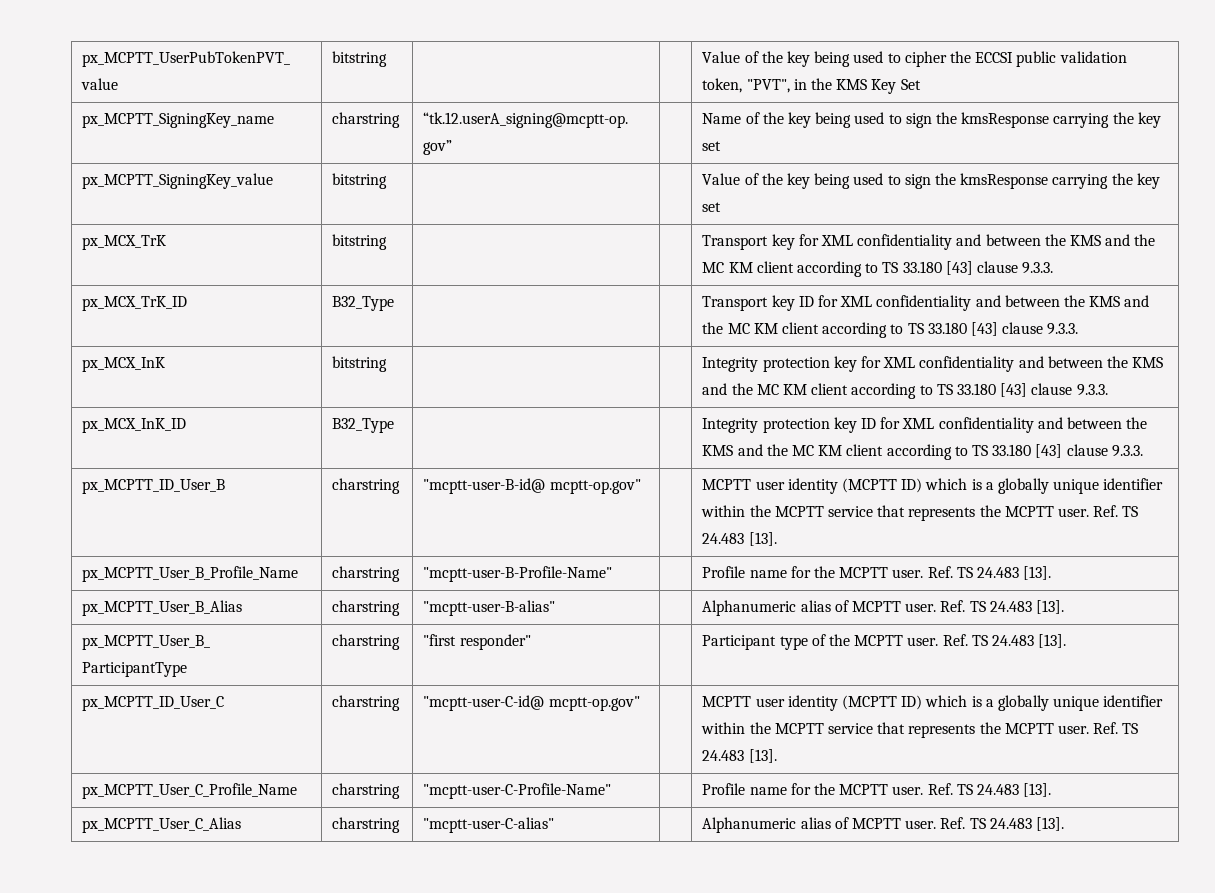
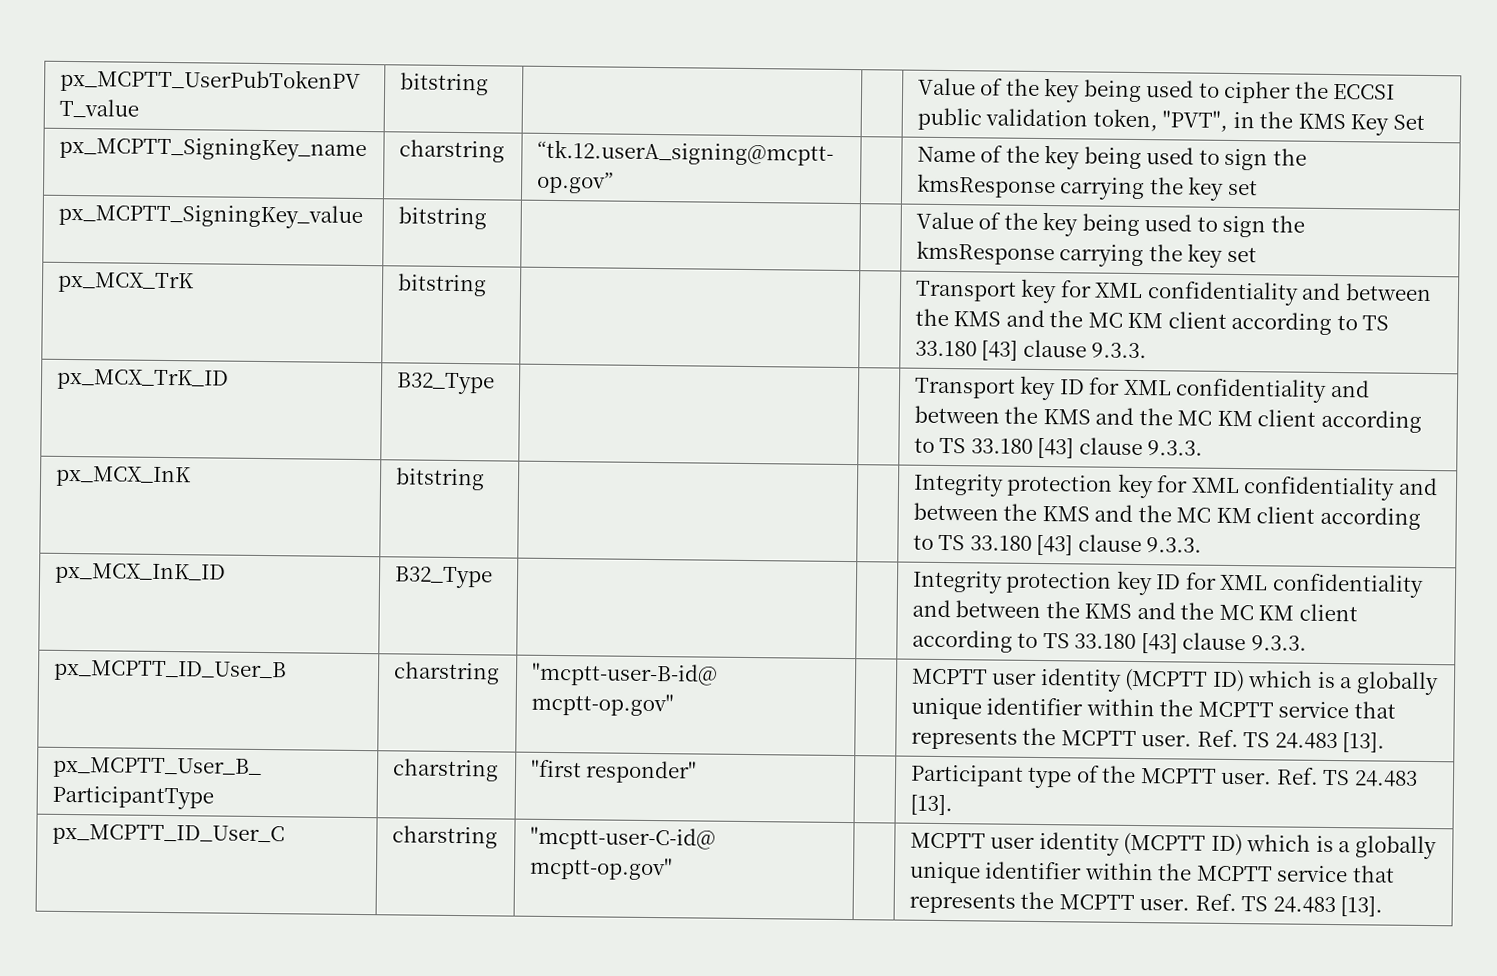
[82,566,299,582] [332,566,401,582] [423,566,613,582] [702,566,1052,580] [82,600,243,616] [332,600,401,616] [423,600,556,616] [702,600,1064,616] // px_MCPTT_User_B_Profile_Name | charstring | "mcptt-user-B-Profile-Name" | | Profile name for the MCPTT user. Ref. TS 24.483 [13]. // px_MCPTT_User_B_Alias | charstring | "mcptt-user-B-alias" | | Alphanumeric alias of MCPTT user. Ref. TS 24.483 [13]. -> (1386, 742) none
[82,783,298,799] [332,783,401,799] [423,783,612,799] [702,783,1052,797] [82,817,242,833] [332,817,401,833] [423,817,555,833] [702,817,1064,833] // px_MCPTT_User_C_Profile_Name | charstring | "mcptt-user-C-Profile-Name" | | Profile name for the MCPTT user. Ref. TS 24.483 [13]. // px_MCPTT_User_C_Alias | charstring | "mcptt-user-C-alias" | | Alphanumeric alias of MCPTT user. Ref. TS 24.483 [13]. -> (1384, 906) none

